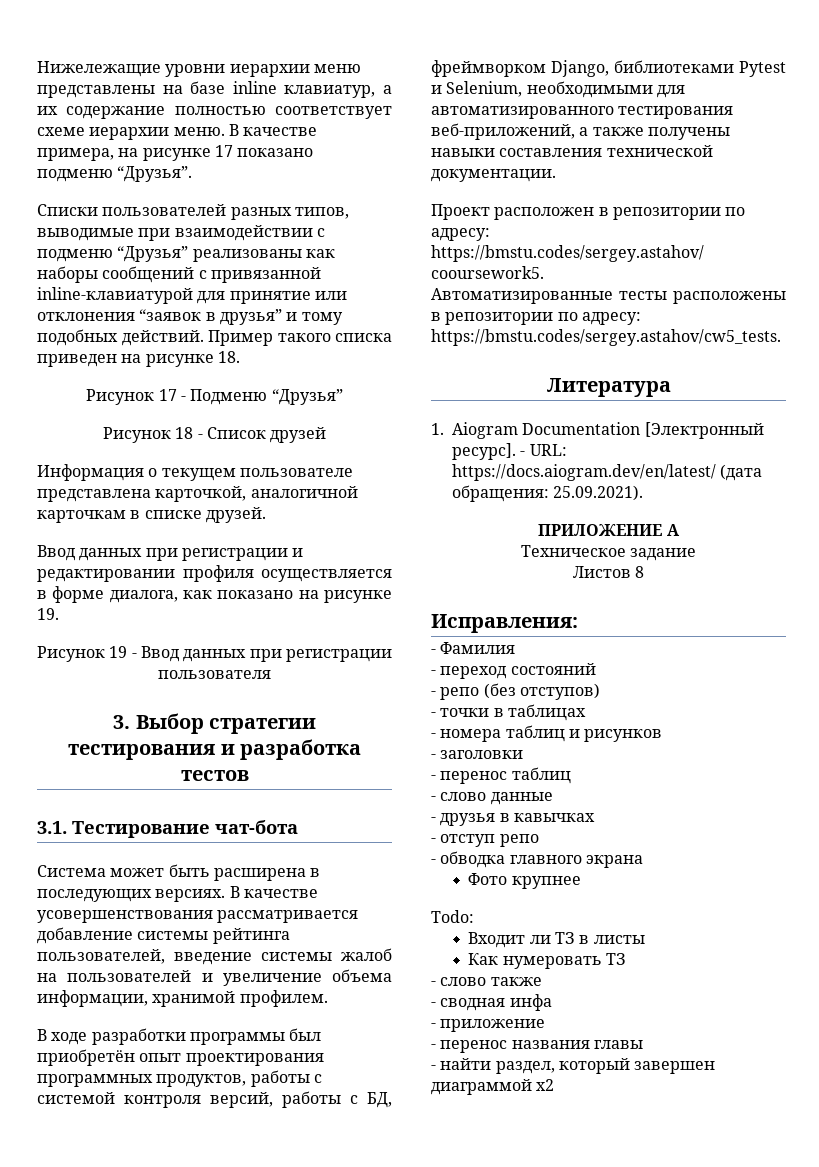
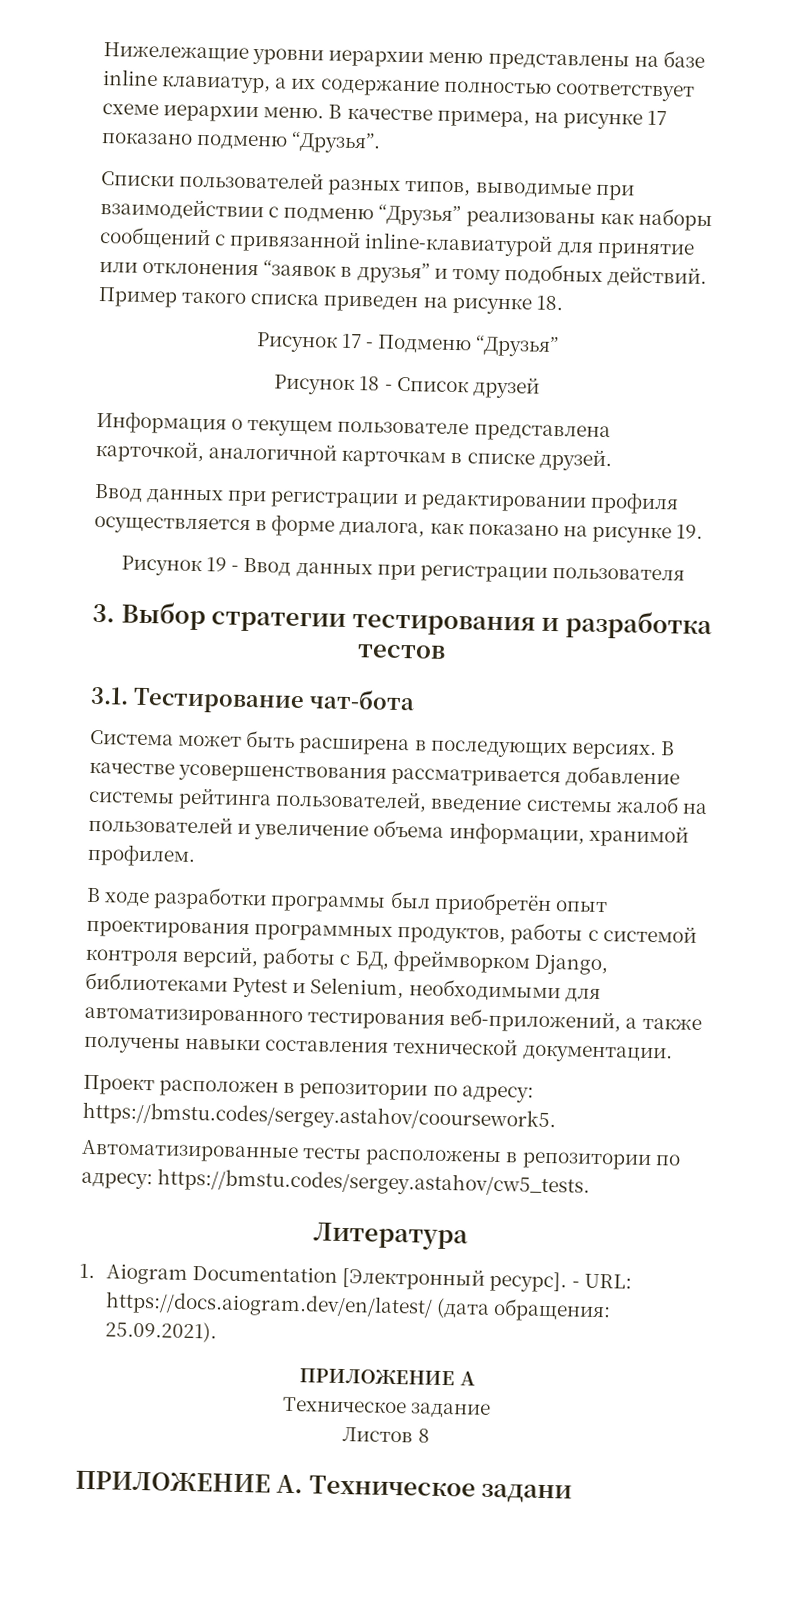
[431,614,578,633] [431,642,516,654] [431,663,596,679] [431,683,600,700] [431,704,586,721] [431,725,663,742] [431,750,524,759] [431,767,571,784] [431,792,553,805] [431,813,595,826] [431,834,539,847] [431,851,643,868] [468,873,581,889] [431,910,474,923] [468,932,645,948] [468,953,627,969] [431,977,542,986] [431,994,552,1011] [431,1019,546,1032] [431,1040,643,1053] [431,1058,716,1074] [431,1079,555,1095] Исправления: // - Фамилия // - переход состояний // - репо (без отступов) // - точки в таблицах // - номера таблиц и рисунков // - заголовки // - перенос таблиц // - слово данные // - друзья в кавычках // - отступ репо // - обводка главного экрана // Фото крупнее // Todo: // Входит ли ТЗ в листы // Как нумеровать ТЗ // - слово также // - сводная инфа // - приложение // - перенос названия главы // - найти раздел, который завершен диаграммой х2 -> [75,1470,573,1504] ПРИЛОЖЕНИЕ А. Техническое задани

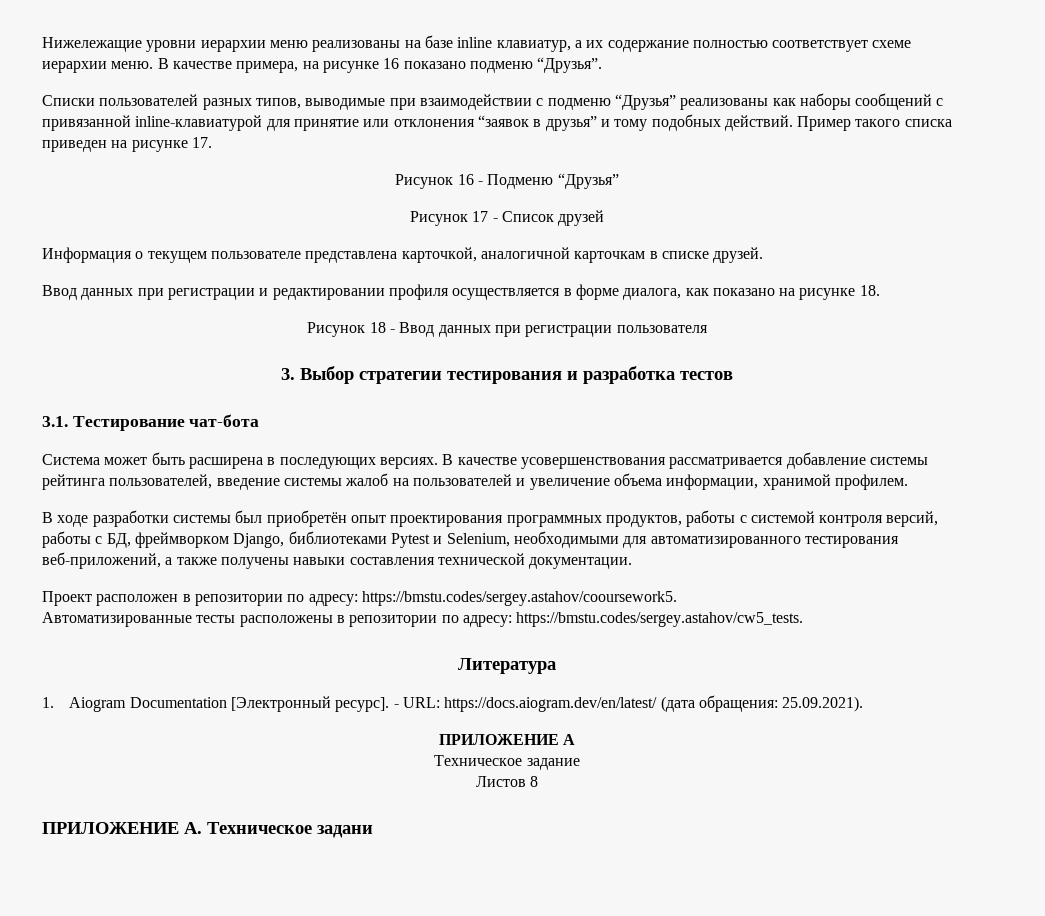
[487,52,630,72] представлены -> [312,40,401,52] реализованы
[647,110,668,126] 17 -> [383,58,400,69] 16
[535,295,563,311] [255,332,362,353] 18. // Рисунок 17 -> [191,137,212,148] [395,174,474,189] 17. // Рисунок 16
[359,376,381,391] 18 -> [472,211,489,222] 17
[676,524,704,539] [121,555,228,577] 19. // Рисунок 19 -> [859,285,880,296] [307,322,386,337] 18. // Рисунок 18
[270,894,387,913] программы -> [172,515,231,523] системы

